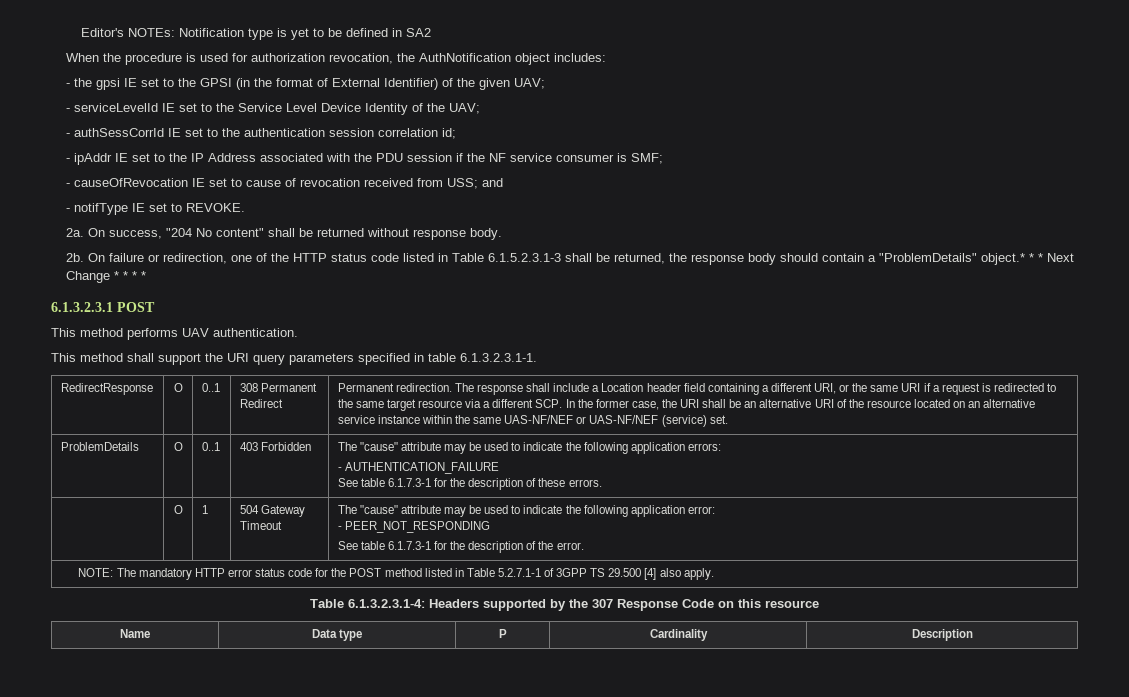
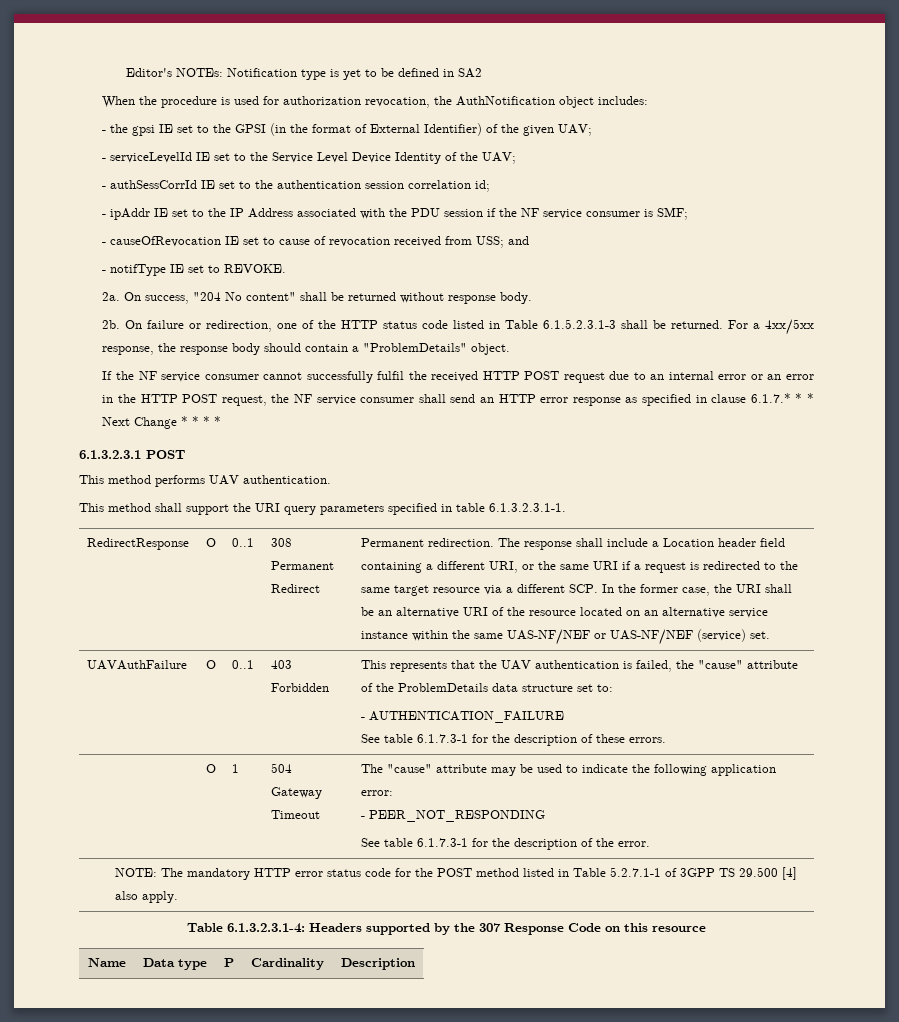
[613,253,665,264] returned, -> [671,319,814,335] [102,346,155,355] returned. For a 4xx/5xx response,
[980,253,1025,265] object.* -> [471,343,511,355] [102,371,815,383] [102,393,791,406] object. // If the NF service consumer cannot successfully fulfil the received HTTP POST request due to an internal error or an error in the HTTP POST request, the NF service consumer shall send an HTTP error response as specified in clause 6.1.7.*
[60,442,139,451] ProblemDetails -> [86,660,187,670] UAVAuthFailure
[337,442,721,454] The "cause" attribute may be used to indicate the following application errors: -> [360,660,798,672] [360,683,613,692] This represents that the UAV authentication is failed, the "cause" attribute of the ProblemDetails data structure set to:

